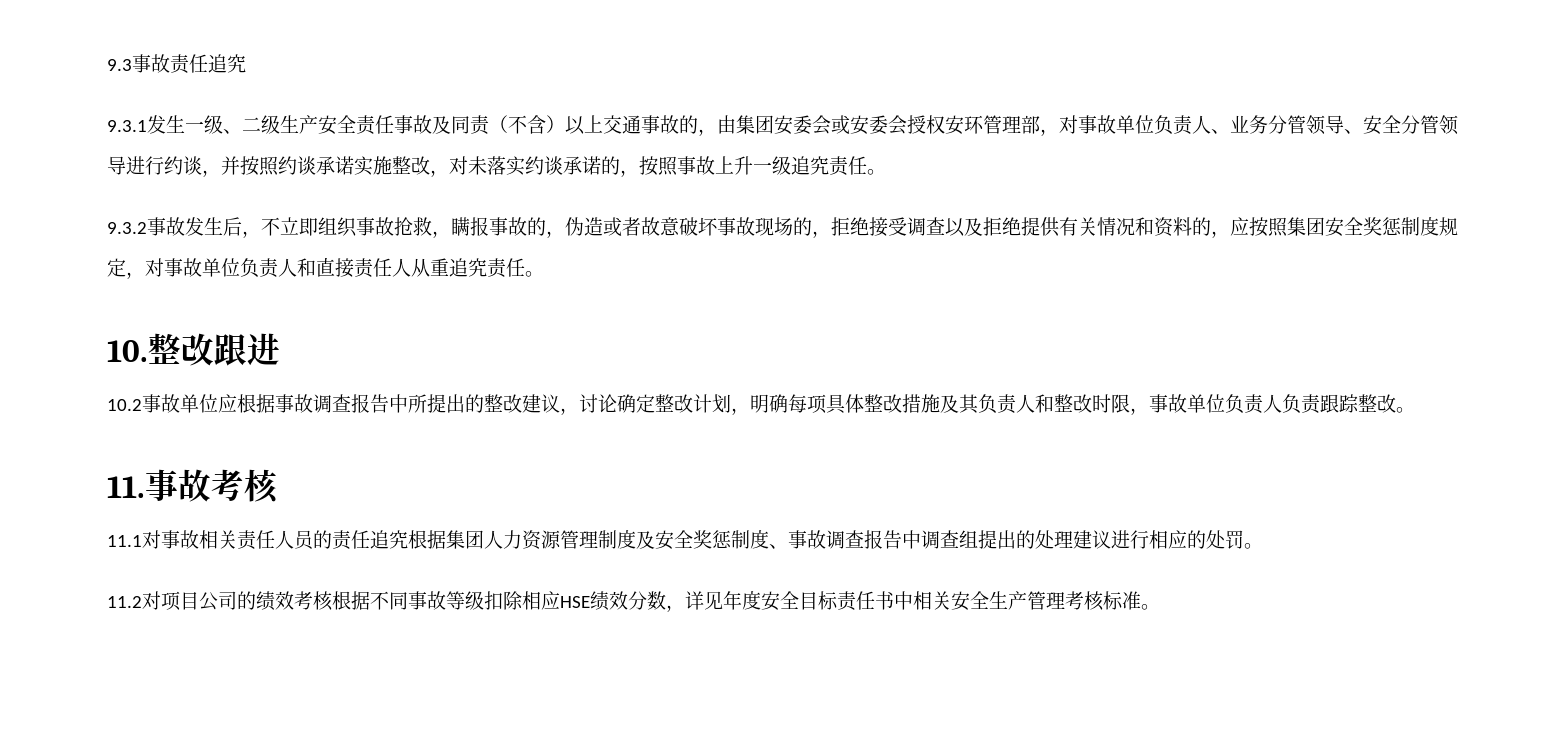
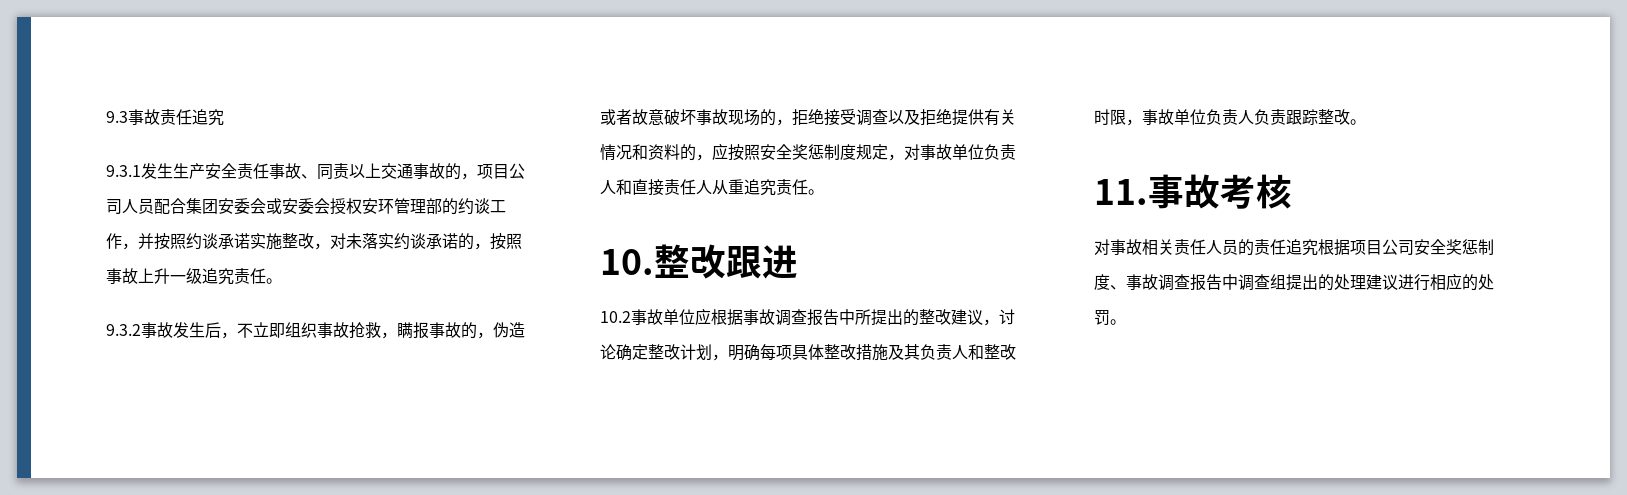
[185,115,280,134] 一级、二级 -> (173, 171) none
[432,115,565,135] 及同责（不含） -> [301,163,349,180] 、同责
[717,115,736,134] 由 -> [477,163,525,179] [106,198,186,214] 项目公司人员配合
[1040,115,1459,136] [107,156,202,175] ，对事故单位负责人、业务分管领导、安全分管领导进行约谈 -> [442,198,506,215] [106,233,122,249] 的约谈工作
[1287,217,1325,236] 集团 -> (760, 152) none
[107,535,142,547] 11.1 -> (1292, 191) none
[446,530,655,550] 集团人力资源管理制度及 -> [1350,239,1414,255] 项目公司
[107,591,1160,612] // 11.2对项目公司的绩效考核根据不同事故等级扣除相应HSE绩效分数，详见年度安全目标责任书中相关安全生产管理考核标准。 -> (1126, 322) none

